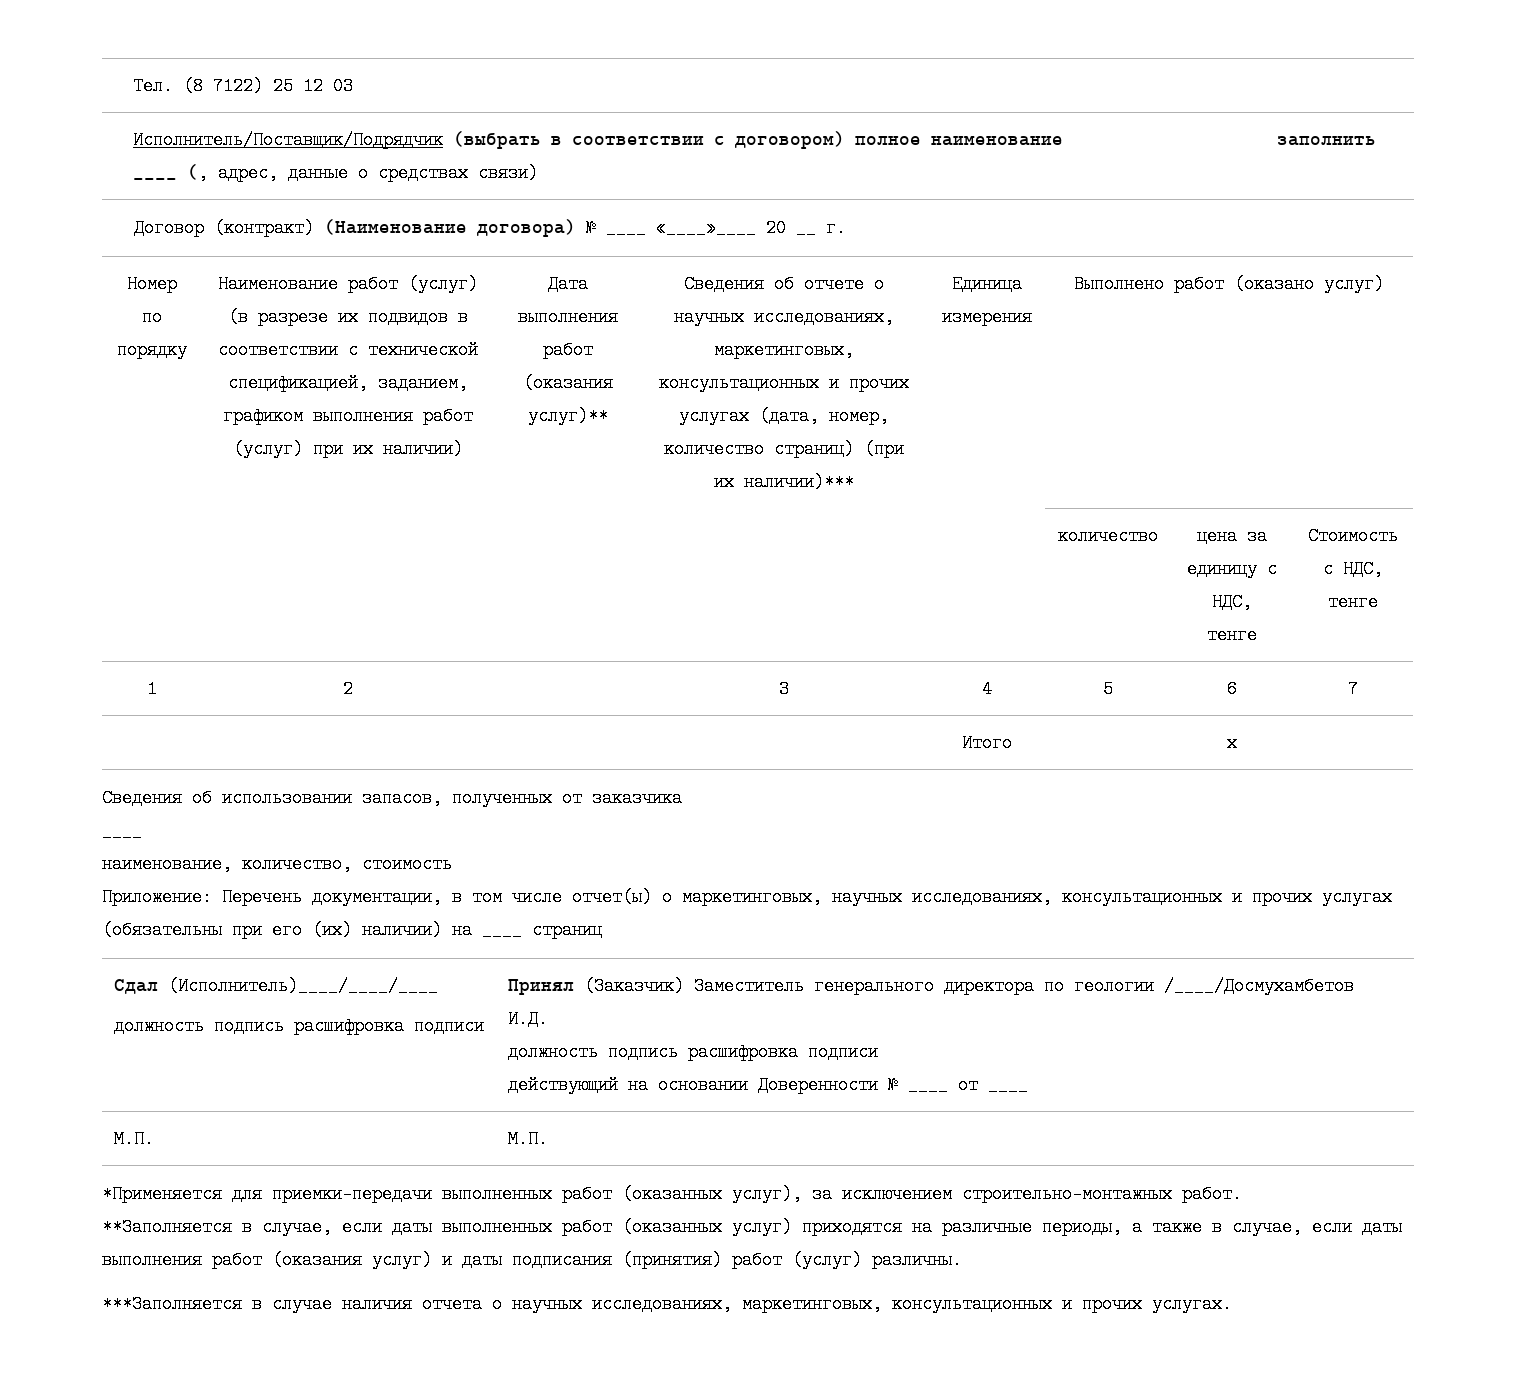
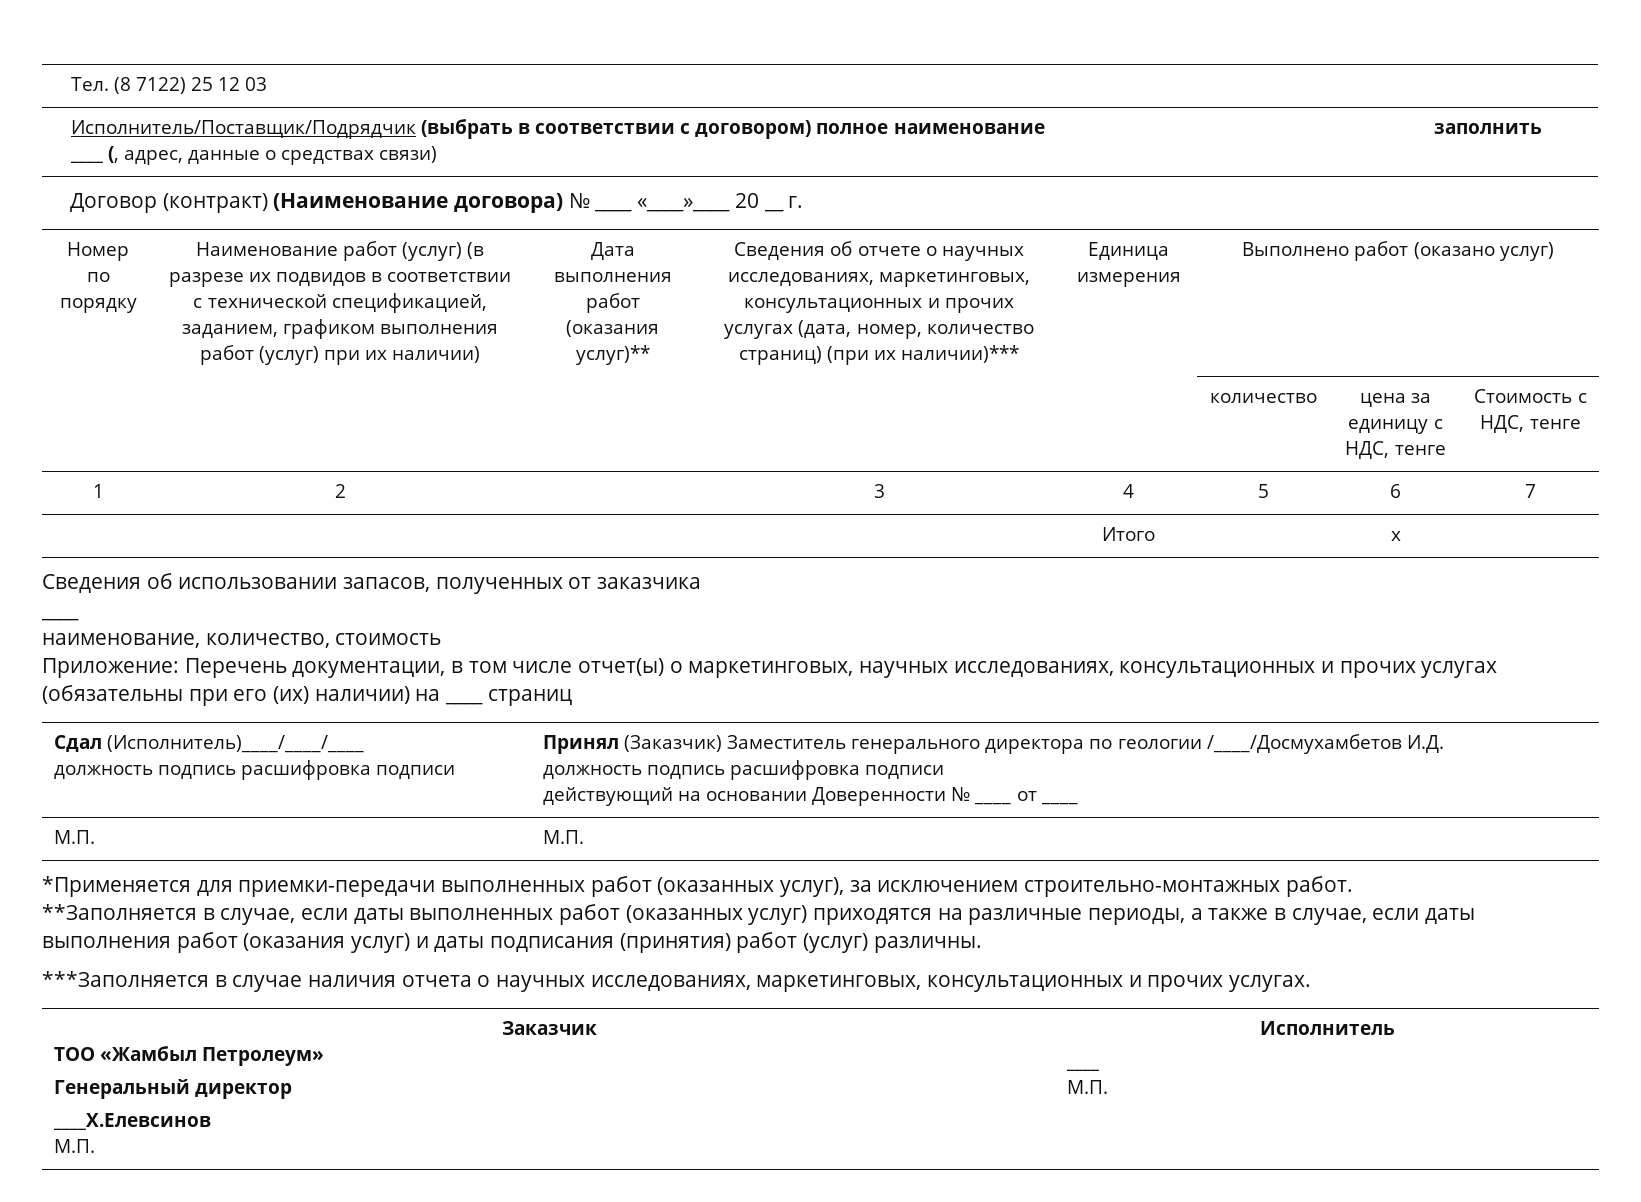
(1232, 1304) none -> [501,1021,597,1035] [53,1046,325,1066] [53,1079,292,1099] [52,1113,211,1130] [53,1139,95,1153] [1259,1021,1395,1035] [1065,1068,1099,1071] [1066,1080,1108,1094] // Заказчик // ТОО «Жамбыл Петролеум» // Генеральный директор // ____Х.Елевсинов // М.П. | Исполнитель // ____ // М.П.

